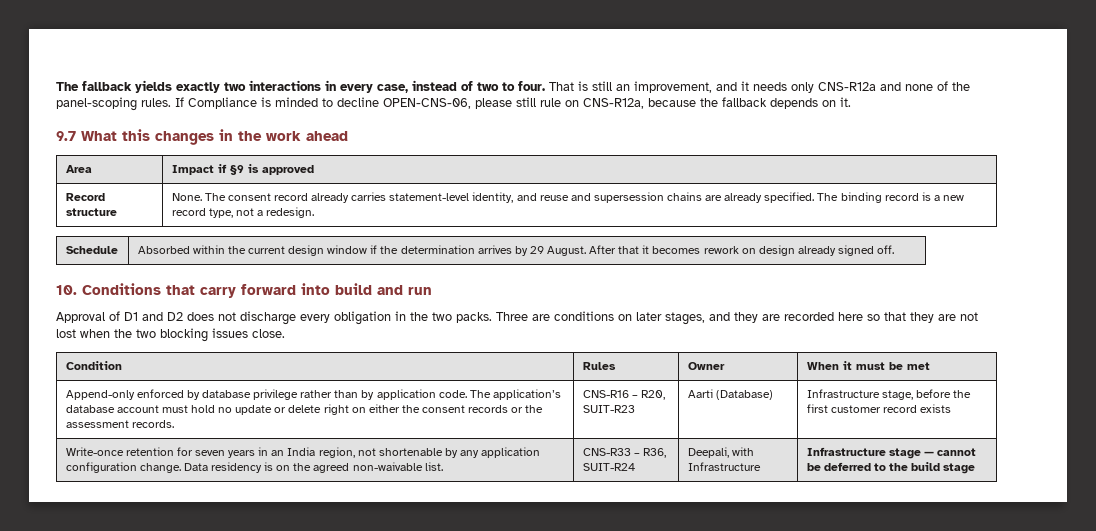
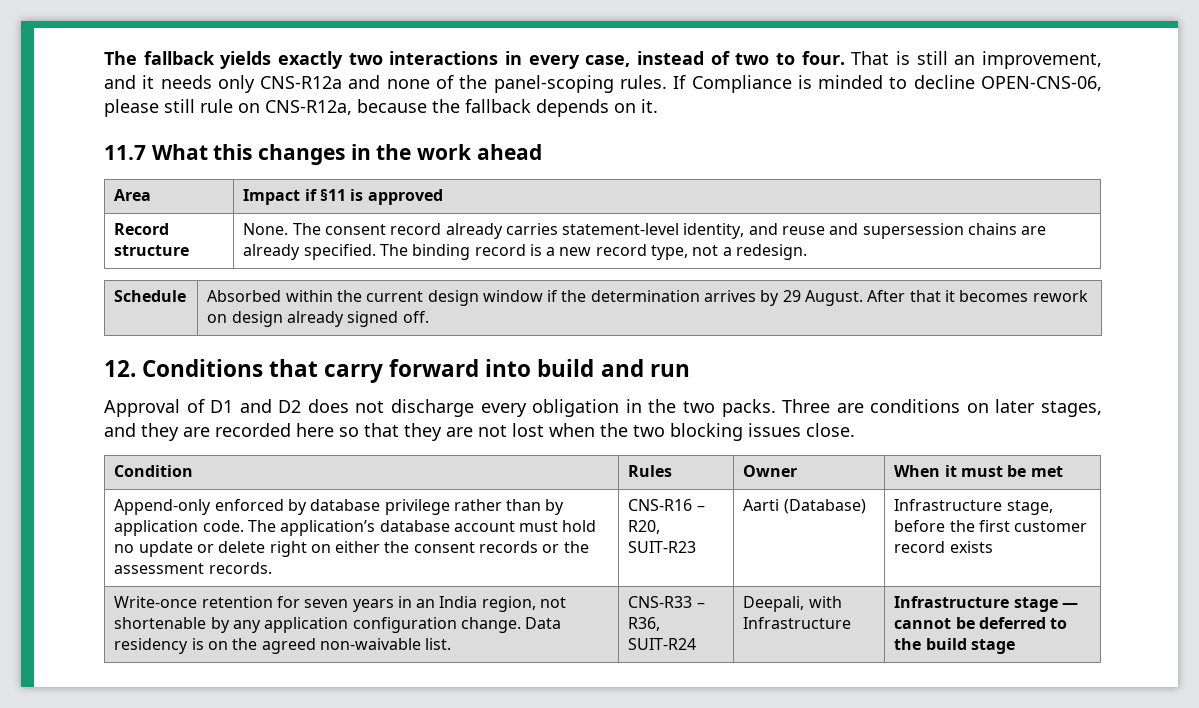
[56,131,76,141] 9.7 -> [104,145,146,160] 11.7
[229,165,244,175] §9 -> [319,189,346,201] §11
[56,285,77,295] 10. -> [104,360,136,377] 12.

